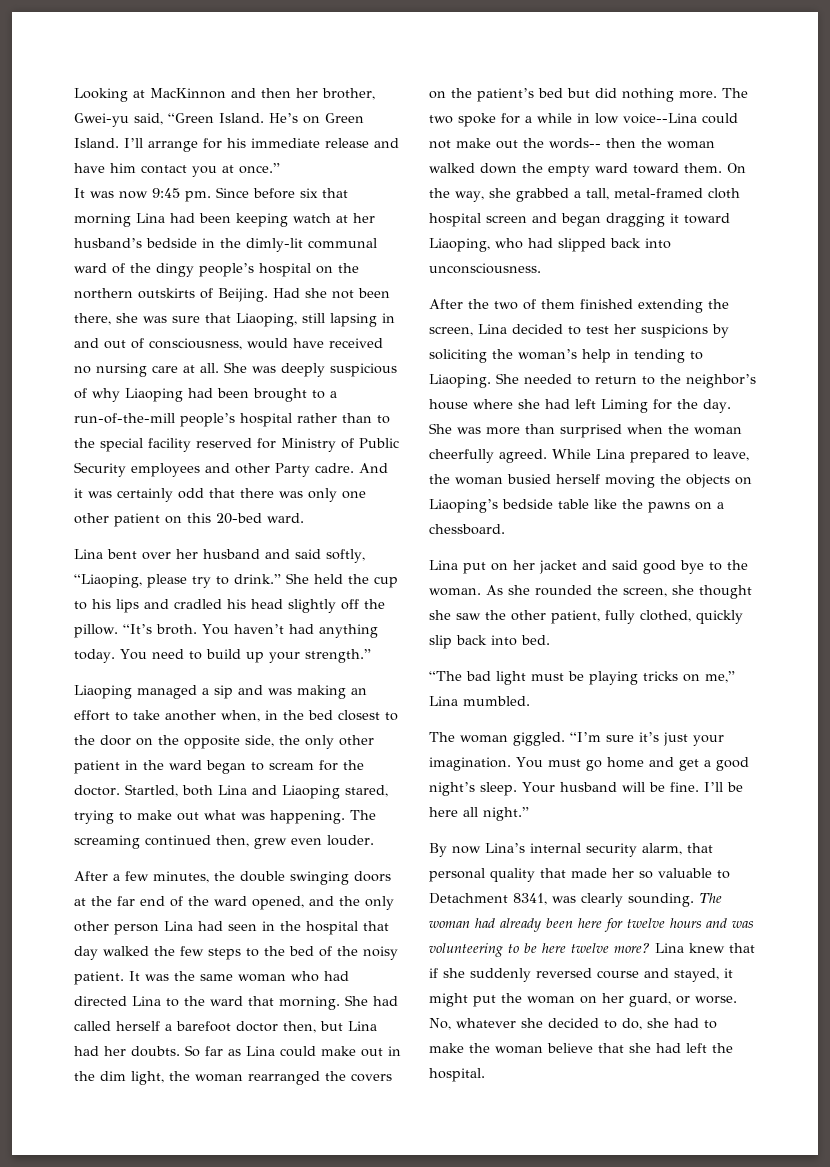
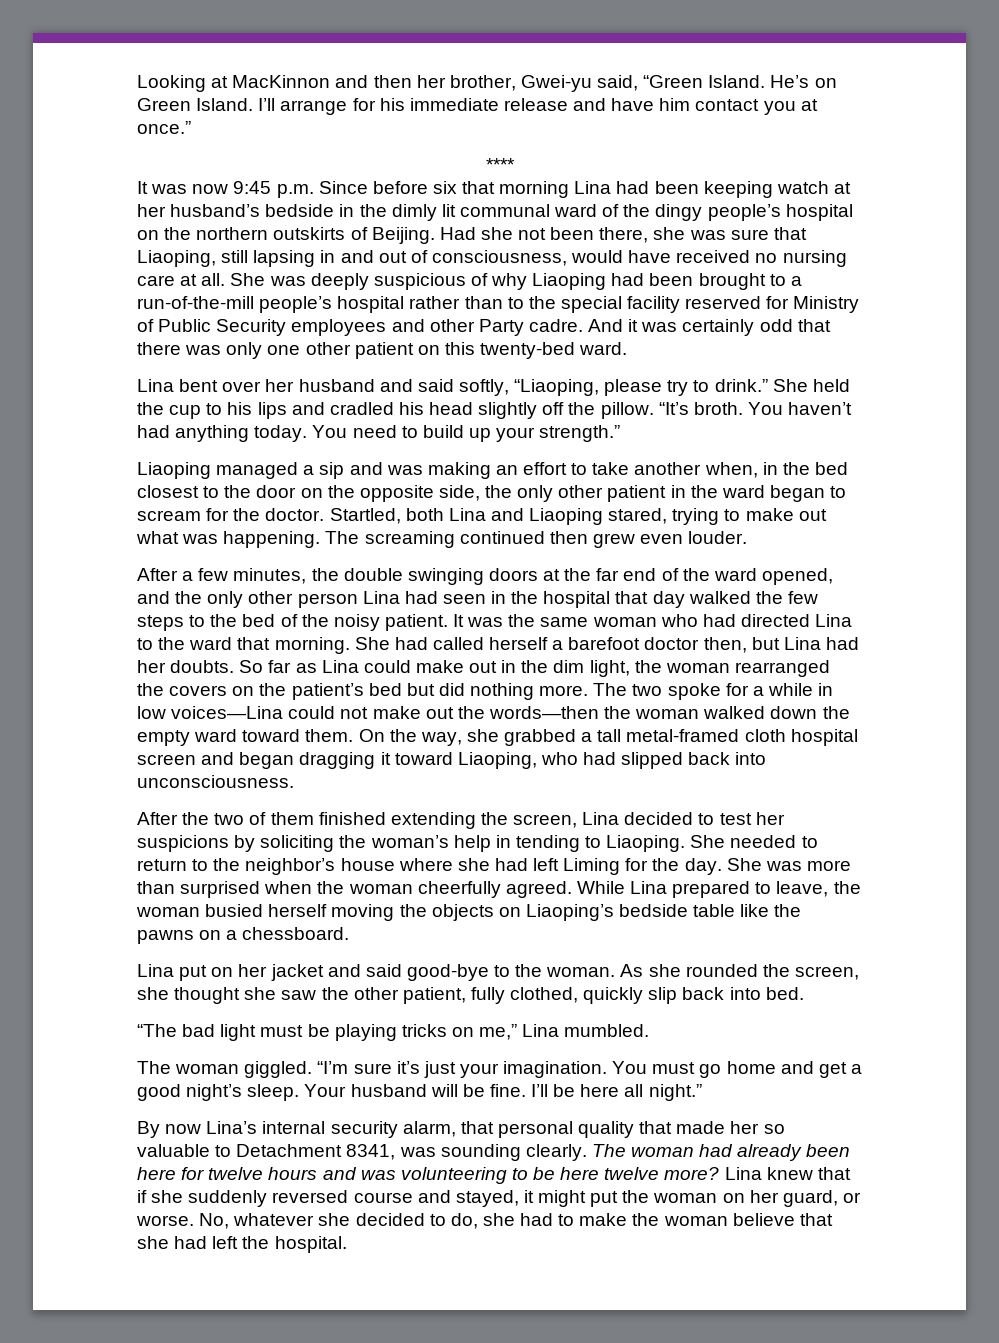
(280, 168) none -> [485,158,515,171] // ****
[185,191,211,202] pm. -> [276,184,314,198] p.m.
[246,238,303,252] dimly-lit -> [391,204,456,221] dimly lit
[216,513,262,524] 20-bed -> [480,342,576,359] twenty-bed
[216,835,249,847] then, -> [549,531,588,544] then
[623,113,697,124] voice--Lina -> [171,706,284,719] voices—Lina
[549,138,636,149] words-- then -> [488,706,599,719] words—then
[585,188,609,200] tall, -> [597,729,622,742] tall
[643,560,704,574] good bye -> [406,964,489,981] good-bye
[581,893,694,907] clearly sounding. -> [440,1144,587,1161] sounding clearly.

